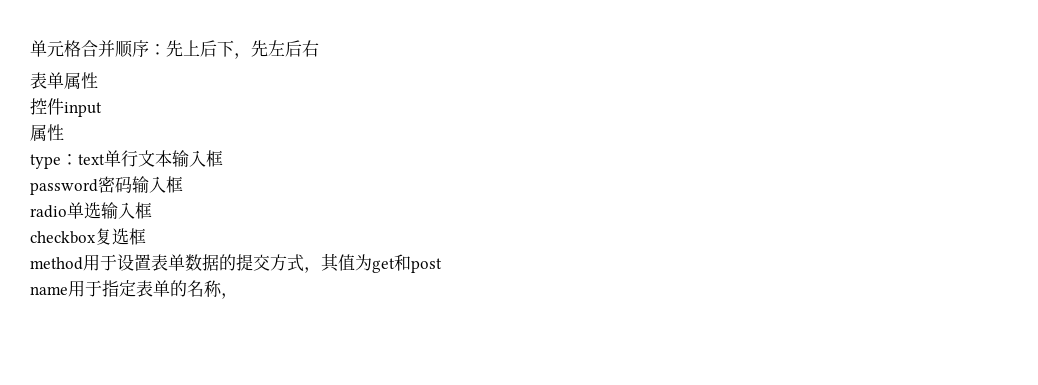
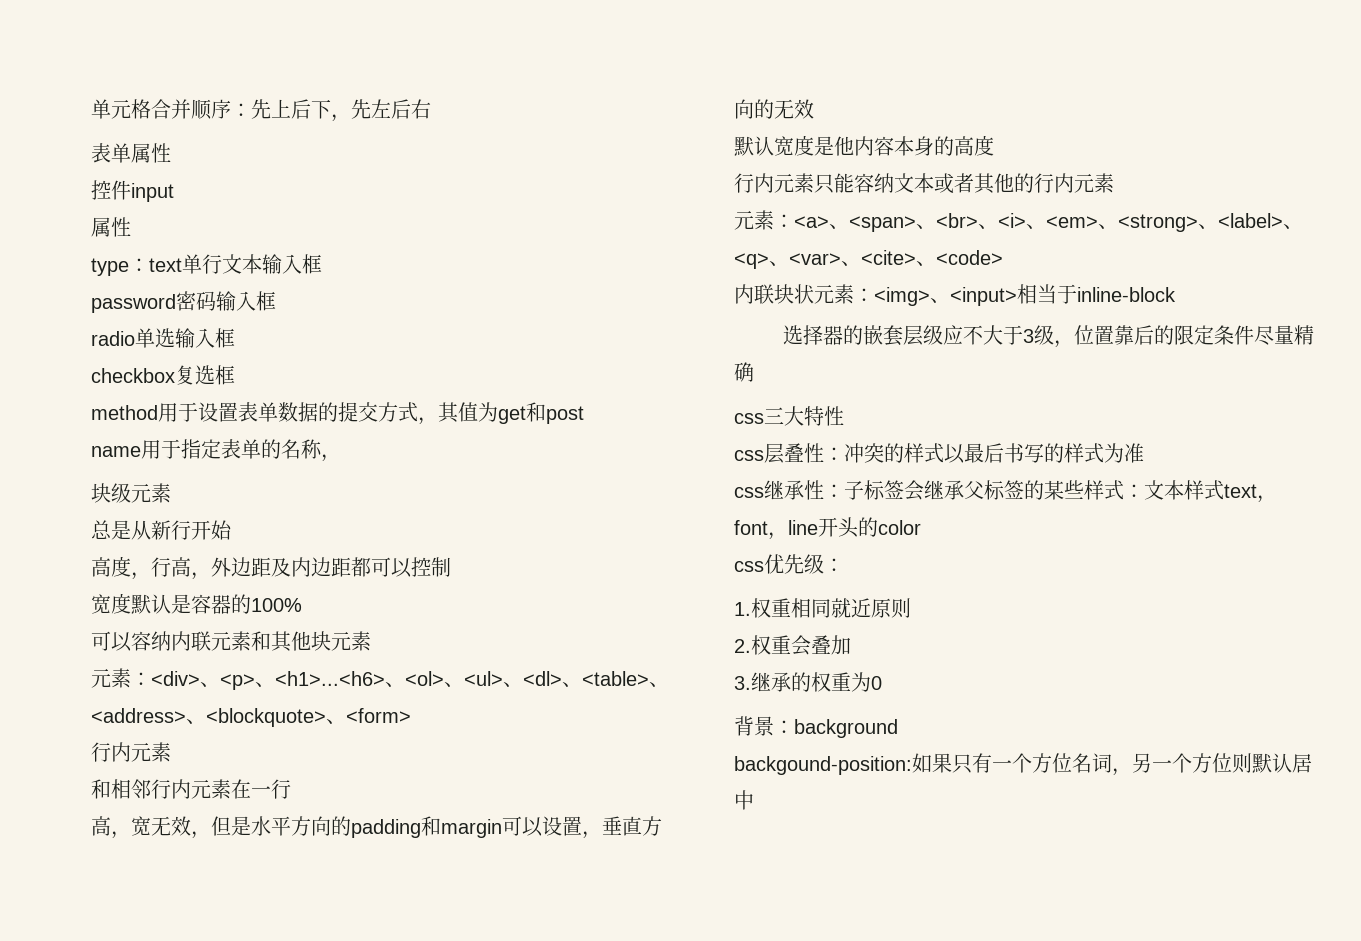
(238, 296) none -> [91,483,171,503] [91,520,232,540] [91,556,451,580] [91,593,302,614] [91,631,371,652] [91,668,669,690] [91,708,411,727] [91,742,171,762] [91,779,291,799] [91,816,662,839] [734,99,814,119] [734,135,994,156] [734,173,1114,194] [734,210,1303,232] [734,250,1003,269] [734,284,1176,306] [782,325,1314,348] [734,362,754,382] [734,406,844,426] [734,443,1144,464] [734,480,1277,503] [734,517,921,540] [734,554,844,574] [734,598,911,618] [734,635,851,656] [734,672,882,692] [734,716,898,738] [734,753,1312,776] [734,790,754,810] // 块级元素 // 总是从新行开始 // 高度，行高，外边距及内边距都可以控制 // 宽度默认是容器的100% // 可以容纳内联元素和其他块元素 // 元素：<div>、<p>、<h1>...<h6>、<ol>、<ul>、<dl>、<table>、<address>、<blockquote>、<form> // 行内元素 // 和相邻行内元素在一行 // 高，宽无效，但是水平方向的padding和margin可以设置，垂直方向的无效 // 默认宽度是他内容本身的高度 // 行内元素只能容纳文本或者其他的行内元素 // 元素：<a>、<span>、<br>、<i>、<em>、<strong>、<label>、<q>、<var>、<cite>、<code> // 内联块状元素：<img>、<input>相当于inline-block // 选择器的嵌套层级应不大于3级，位置靠后的限定条件尽量精确 // css三大特性 // css层叠性：冲突的样式以最后书写的样式为准 // css继承性：子标签会继承父标签的某些样式：文本样式text，font，line开头的color // css优先级： // 1.权重相同就近原则 // 2.权重会叠加 // 3.继承的权重为0 // 背景：background // backgound-position:如果只有一个方位名词，另一个方位则默认居中

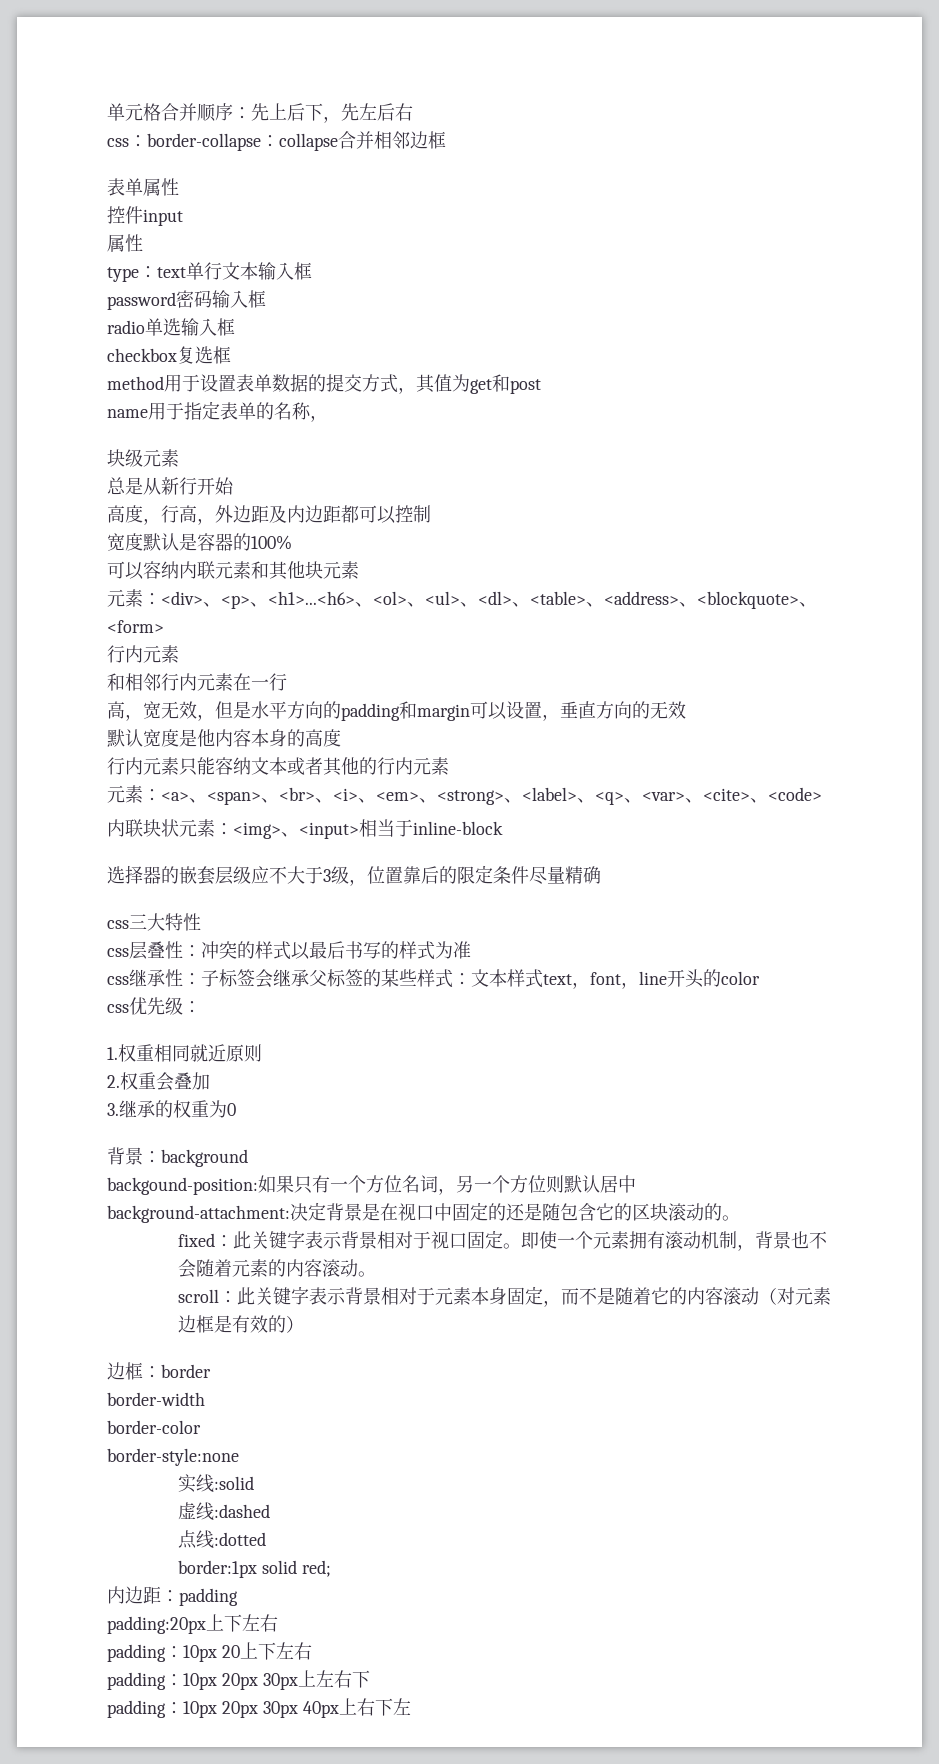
(431, 109) none -> [107,131,446,151] // css：border-collapse：collapse合并相邻边框
(754, 800) none -> [107,1202,740,1223] [178,1230,828,1251] [178,1259,377,1278] [178,1286,832,1307] [178,1315,305,1333] [107,1362,211,1380] [107,1392,205,1406] [107,1420,201,1434] [107,1448,239,1466] [178,1474,255,1493] [178,1502,271,1521] [178,1530,267,1549] [178,1560,331,1578] [107,1586,238,1606] [107,1614,278,1634] [107,1642,312,1662] [107,1670,370,1690] [107,1698,411,1718] // background-attachment:决定背景是在视口中固定的还是随包含它的区块滚动的。 // fixed：此关键字表示背景相对于视口固定。即使一个元素拥有滚动机制，背景也不会随着元素的内容滚动。 // scroll：此关键字表示背景相对于元素本身固定，而不是随着它的内容滚动（对元素边框是有效的） // 边框：border // border-width // border-color // border-style:none // 实线:solid // 虚线:dashed // 点线:dotted // border:1px solid red; // 内边距：padding // padding:20px上下左右 // padding：10px 20上下左右 // padding：10px 20px 30px上左右下 // padding：10px 20px 30px 40px上右下左

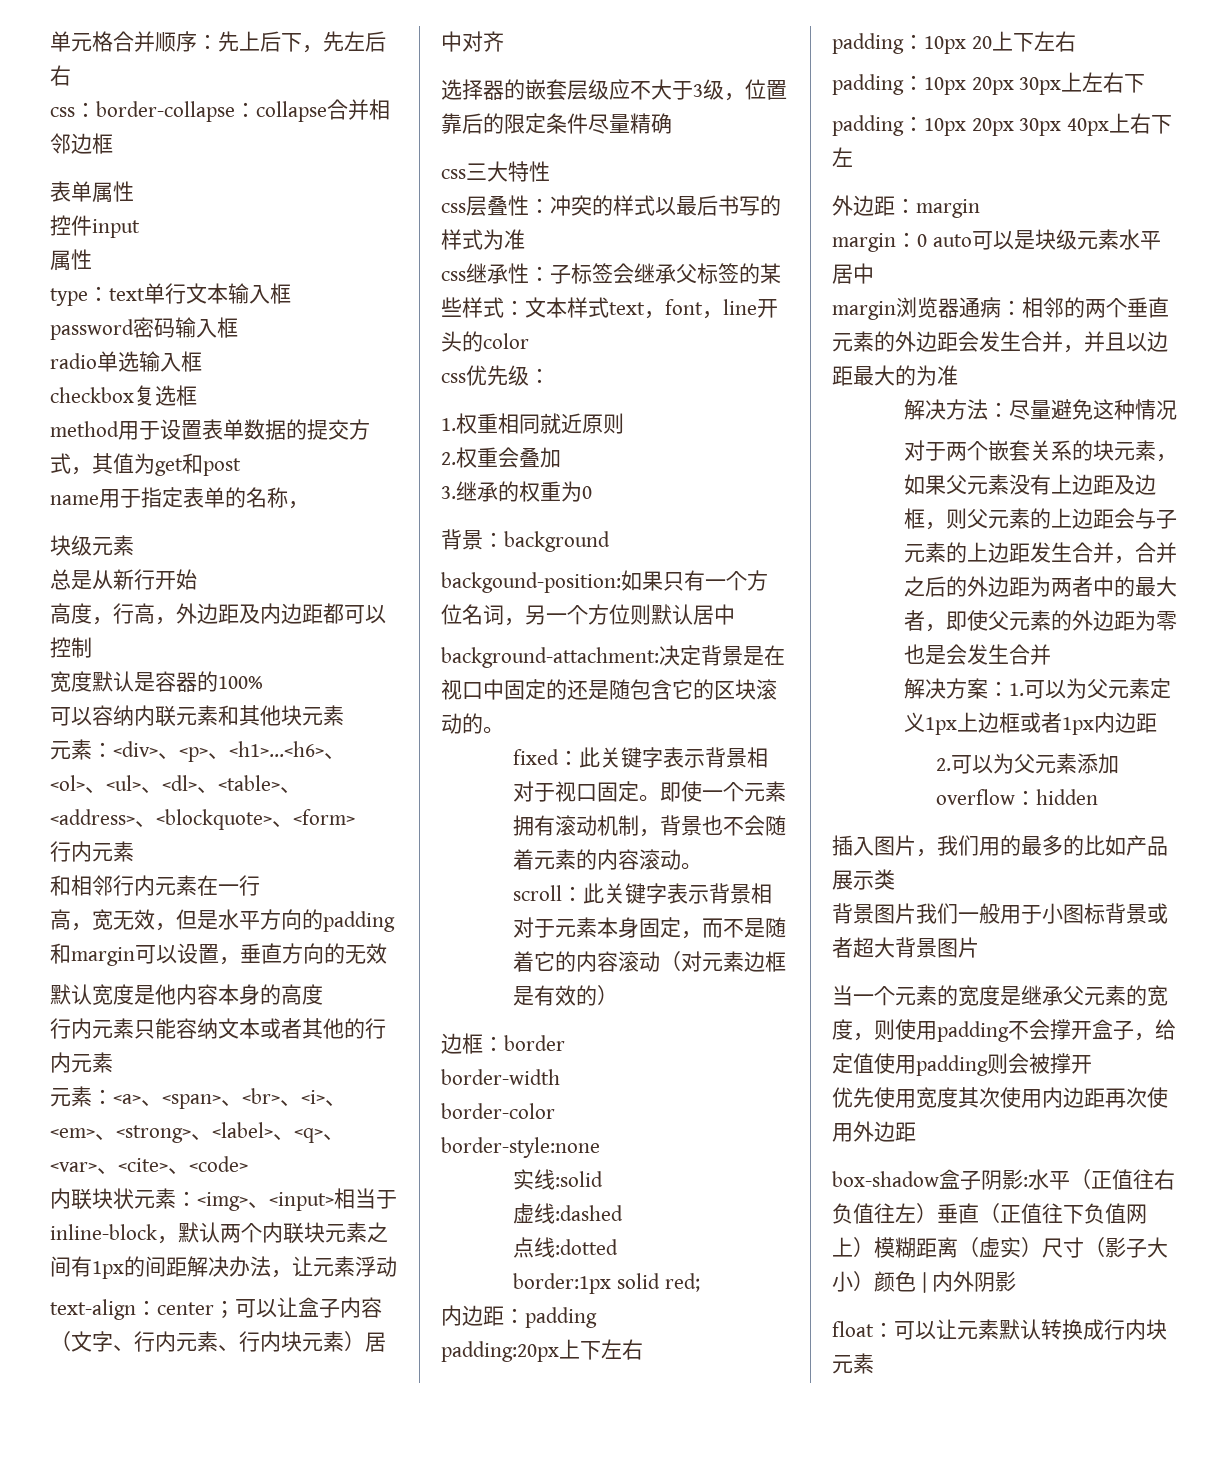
(503, 828) none -> [157,1222,388,1244] [50,1256,397,1279] [50,1297,382,1320] [50,1331,386,1352] [441,31,504,52] ，默认两个内联块元素之间有1px的间距解决办法，让元素浮动 // text-align：center；可以让盒子内容（文字、行内元素、行内块元素）居中对齐
(411, 1706) none -> [832,195,980,218] [832,229,1161,252] [832,263,874,284] [832,297,1169,320] [832,331,1168,353] [832,365,958,386] [904,399,1178,420] [904,440,1178,462] [904,474,1157,495] [904,508,1178,530] [904,542,1178,564] [904,576,1178,597] [904,610,1178,632] [904,644,1052,665] [904,678,1172,699] [904,712,1158,735] [936,753,1120,774] [936,789,1099,805] [832,835,1168,857] [832,869,895,890] [832,903,1168,924] [832,937,979,958] [832,985,1168,1006] [832,1019,1176,1042] [832,1053,1092,1076] [832,1087,1168,1108] [832,1121,916,1142] [832,1169,1175,1190] [832,1203,1147,1224] [832,1237,1168,1258] [832,1271,1017,1293] [832,1319,1167,1340] [832,1353,874,1374] // 外边距：margin // margin：0 auto可以是块级元素水平居中 // margin浏览器通病：相邻的两个垂直元素的外边距会发生合并，并且以边距最大的为准 // 解决方法：尽量避免这种情况 // 对于两个嵌套关系的块元素，如果父元素没有上边距及边框，则父元素的上边距会与子元素的上边距发生合并，合并之后的外边距为两者中的最大者，即使父元素的外边距为零也是会发生合并 // 解决方案：1.可以为父元素定义1px上边框或者1px内边距 // 2.可以为父元素添加overflow：hidden // 插入图片，我们用的最多的比如产品展示类 // 背景图片我们一般用于小图标背景或者超大背景图片 // 当一个元素的宽度是继承父元素的宽度，则使用padding不会撑开盒子，给定值使用padding则会被撑开 // 优先使用宽度其次使用内边距再次使用外边距 // box-shadow盒子阴影:水平（正值往右负值往左）垂直（正值往下负值网上）模糊距离（虚实）尺寸（影子大小）颜色 | 内外阴影 // float：可以让元素默认转换成行内块元素

